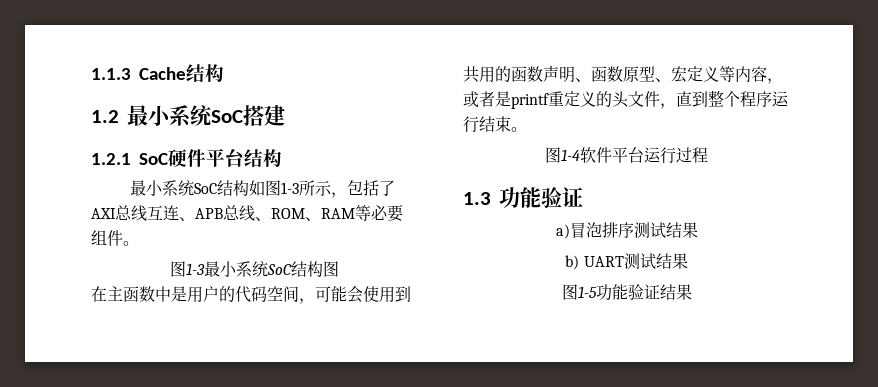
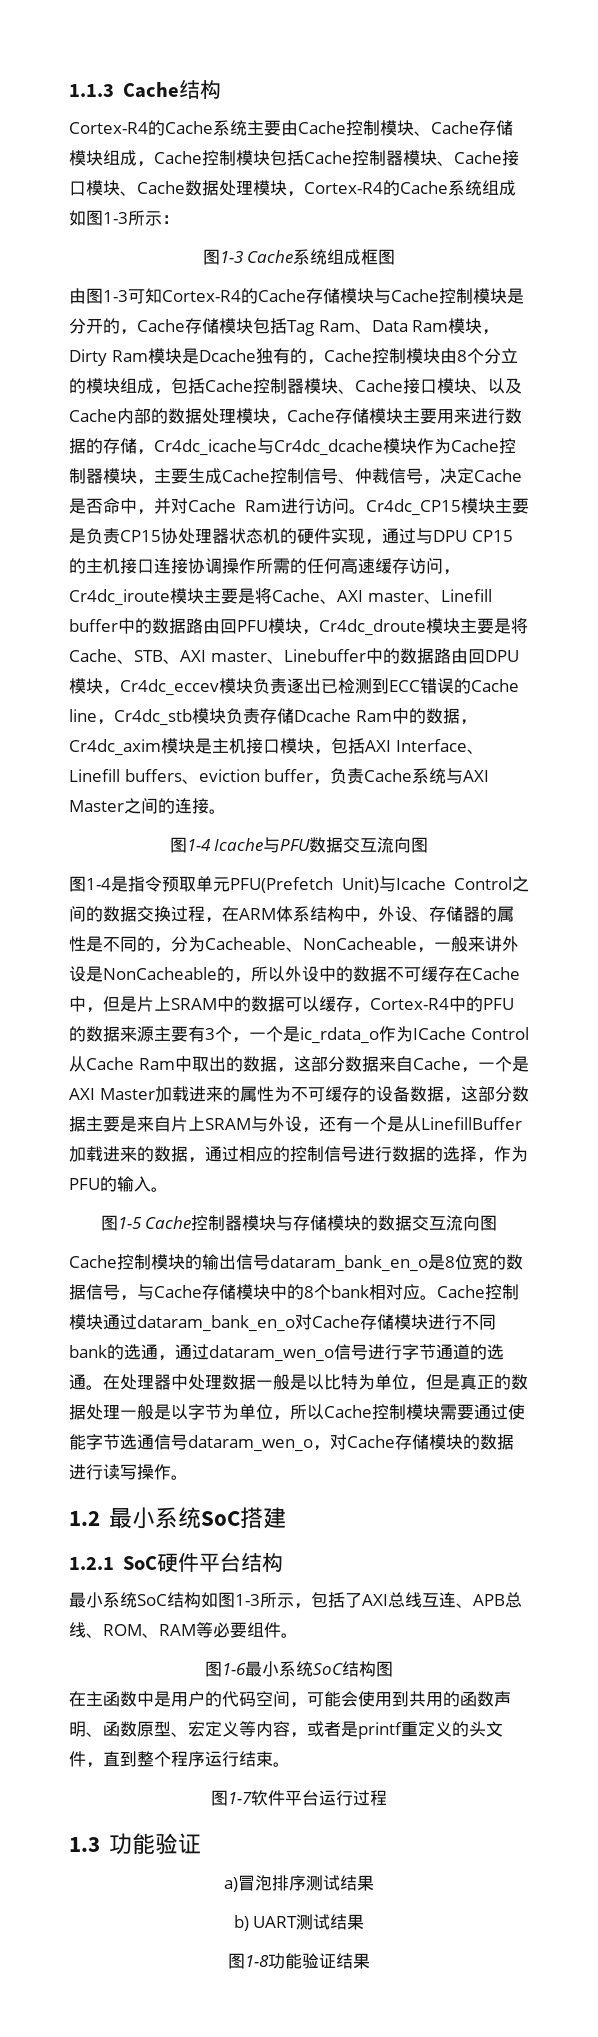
(224, 73) none -> [69,120,513,136] [69,150,519,167] [69,180,516,197] [69,210,179,226] [202,249,396,265] [69,288,524,304] [69,318,500,336] [69,348,518,366] [69,378,522,395] [69,408,522,425] [69,438,516,456] [69,468,522,485] [69,498,529,516] [69,528,513,545] [69,558,460,575] [69,588,492,606] [69,618,528,636] [69,648,519,664] [69,678,519,696] [69,708,477,726] [69,738,484,756] [69,768,490,785] [69,798,226,814] [169,837,429,853] [69,876,529,893] [69,906,514,923] [69,936,519,953] [69,966,520,983] [69,996,514,1013] [69,1026,529,1044] [69,1056,529,1073] [69,1086,529,1103] [69,1116,522,1133] [69,1146,528,1163] [69,1176,168,1192] [100,1215,498,1231] [69,1254,523,1272] [69,1284,519,1301] [69,1314,496,1332] [69,1344,504,1362] [69,1374,528,1391] [69,1404,525,1421] [69,1434,514,1452] [69,1464,188,1480] // Cortex-R4的Cache系统主要由Cache控制模块、Cache存储模块组成，Cache控制模块包括Cache控制器模块、Cache接口模块、Cache数据处理模块，Cortex-R4的Cache系统组成如图1-3所示： // 图1-3 Cache系统组成框图 // 由图1-3可知Cortex-R4的Cache存储模块与Cache控制模块是分开的，Cache存储模块包括Tag Ram、Data Ram模块，Dirty Ram模块是Dcache独有的，Cache控制模块由8个分立的模块组成，包括Cache控制器模块、Cache接口模块、以及Cache内部的数据处理模块，Cache存储模块主要用来进行数据的存储，Cr4dc_icache与Cr4dc_dcache模块作为Cache控制器模块，主要生成Cache控制信号、仲裁信号，决定Cache是否命中，并对Cache Ram进行访问。Cr4dc_CP15模块主要是负责CP15协处理器状态机的硬件实现，通过与DPU CP15的主机接口连接协调操作所需的任何高速缓存访问，Cr4dc_iroute模块主要是将Cache、AXI master、Linefill buffer中的数据路由回PFU模块，Cr4dc_droute模块主要是将Cache、STB、AXI master、Linebuffer中的数据路由回DPU模块，Cr4dc_eccev模块负责逐出已检测到ECC错误的Cache line，Cr4dc_stb模块负责存储Dcache Ram中的数据，Cr4dc_axim模块是主机接口模块，包括AXI Interface、Linefill buffers、eviction buffer，负责Cache系统与AXI Master之间的连接。 // 图1-4 Icache与PFU数据交互流向图 // 图1-4是指令预取单元PFU(Prefetch Unit)与Icache Control之间的数据交换过程，在ARM体系结构中，外设、存储器的属性是不同的，分为Cacheable、NonCacheable，一般来讲外设是NonCacheable的，所以外设中的数据不可缓存在Cache中，但是片上SRAM中的数据可以缓存，Cortex-R4中的PFU的数据来源主要有3个，一个是ic_rdata_o作为ICache Control从Cache Ram中取出的数据，这部分数据来自Cache，一个是AXI Master加载进来的属性为不可缓存的设备数据，这部分数据主要是来自片上SRAM与外设，还有一个是从LinefillBuffer加载进来的数据，通过相应的控制信号进行数据的选择，作为PFU的输入。 // 图1-5 Cache控制器模块与存储模块的数据交互流向图 // Cache控制模块的输出信号dataram_bank_en_o是8位宽的数据信号，与Cache存储模块中的8个bank相对应。Cache控制模块通过dataram_bank_en_o对Cache存储模块进行不同bank的选通，通过dataram_wen_o信号进行字节通道的选通。在处理器中处理数据一般是以比特为单位，但是真正的数据处理一般是以字节为单位，所以Cache控制模块需要通过使能字节选通信号dataram_wen_o，对Cache存储模块的数据进行读写操作。
[186,263,205,275] 1-3 -> [222,1663,246,1675] 1-6
[561,149,580,161] 1-4 -> [228,1792,252,1804] 1-7
[577,286,597,298] 1-5 -> [245,1955,269,1967] 1-8

